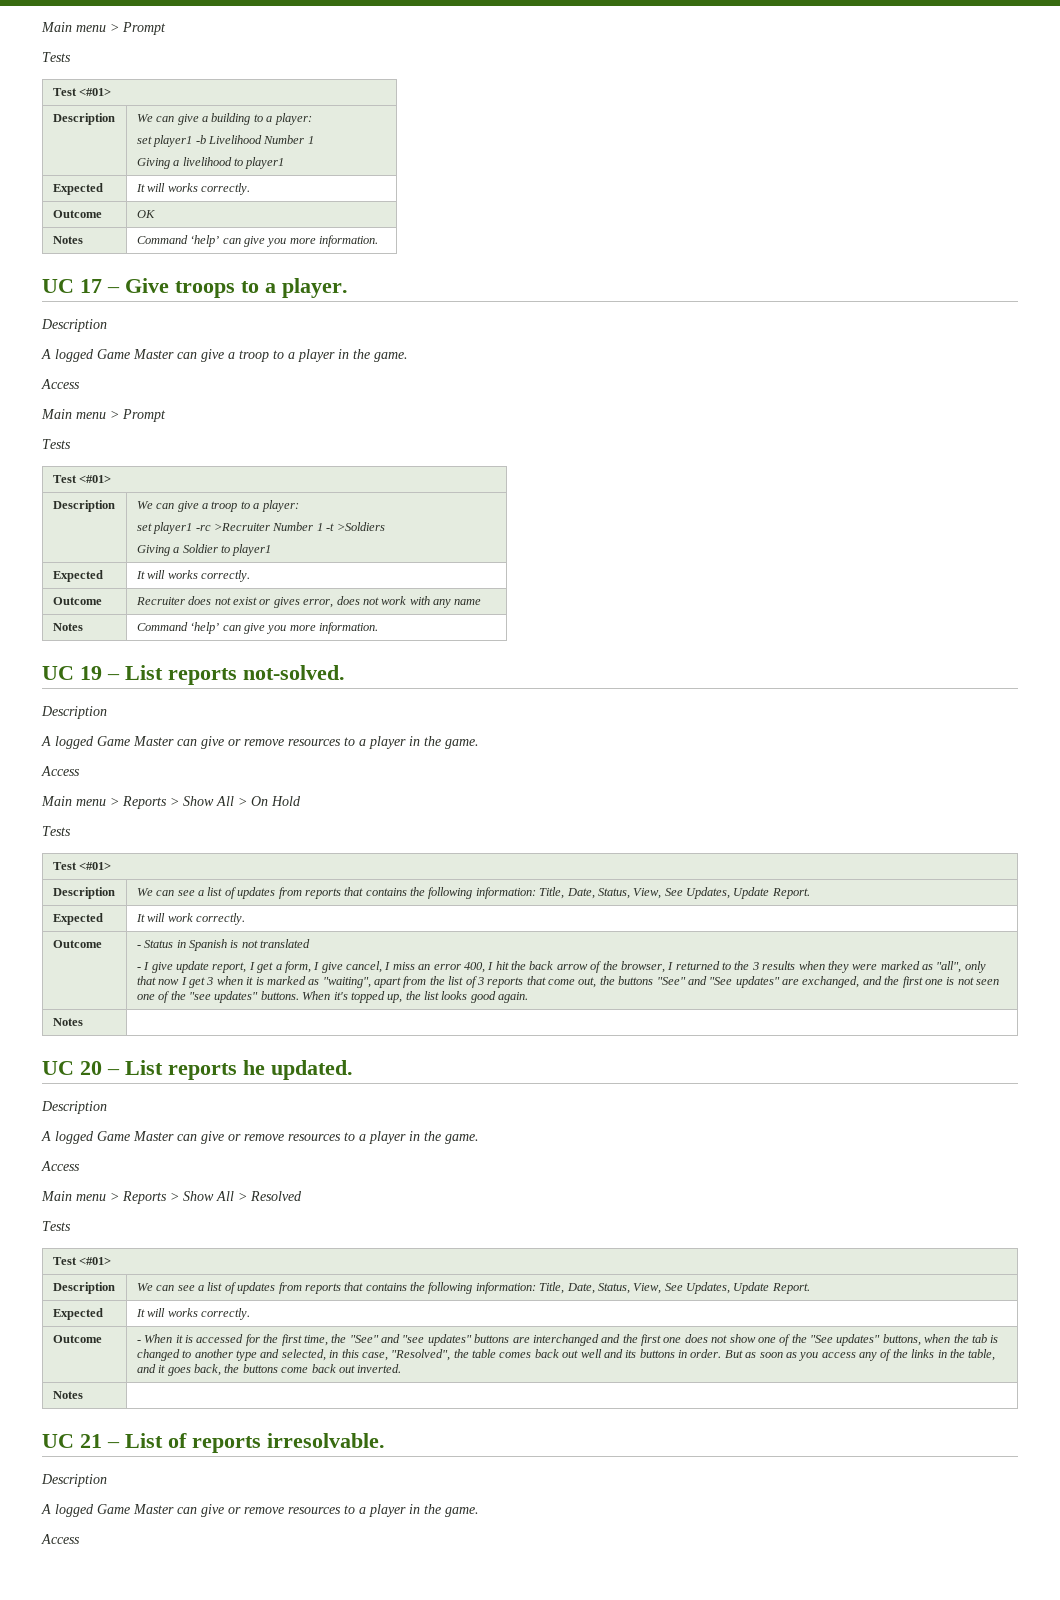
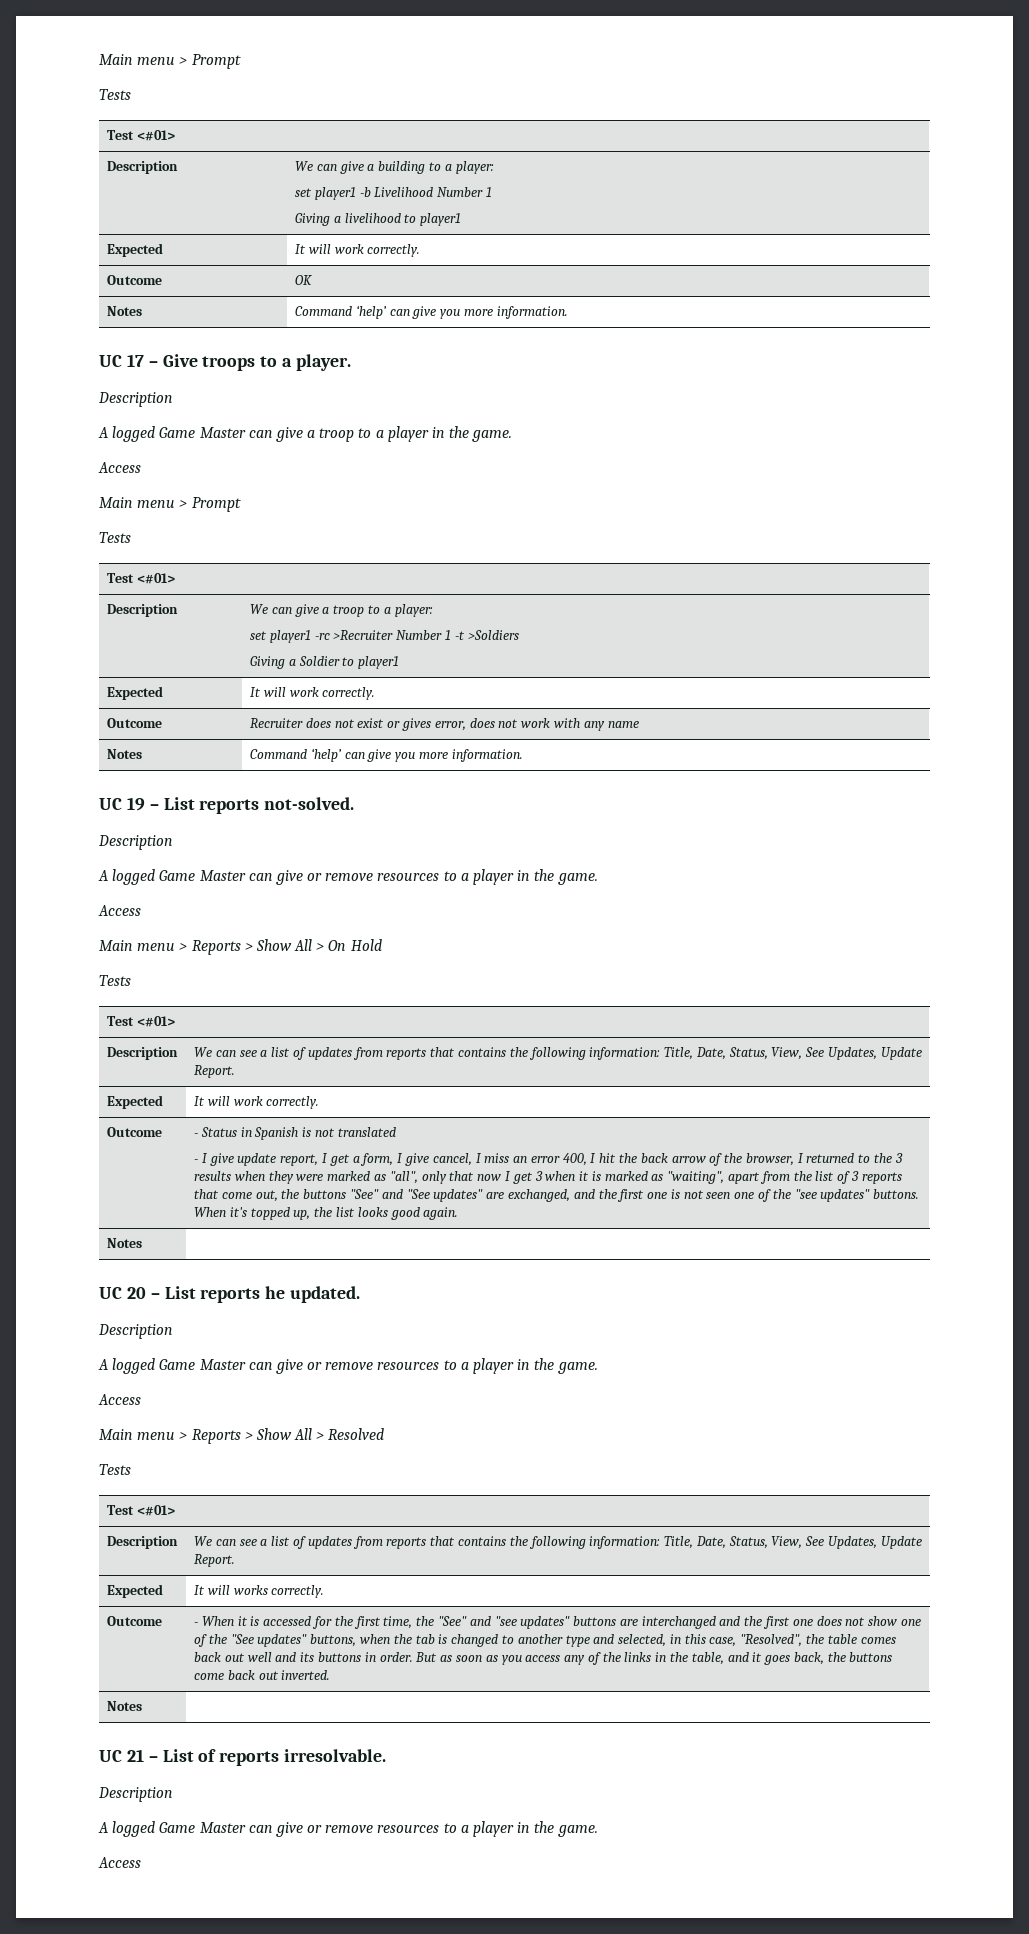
[167,183,198,192] works -> [334,244,364,254] work
[167,570,198,579] works -> [289,687,319,697] work

